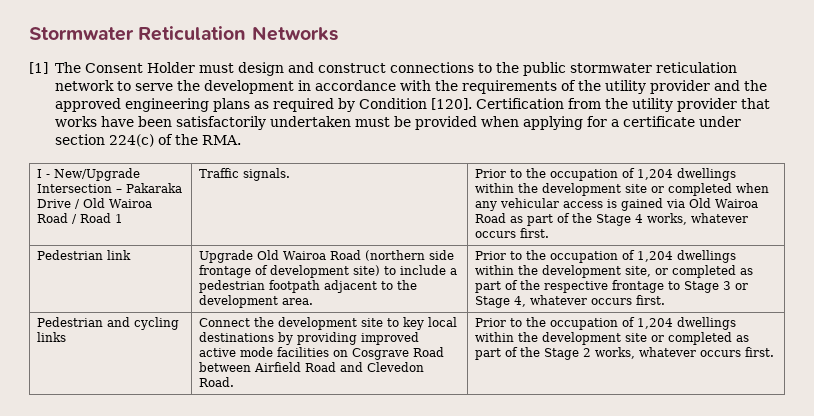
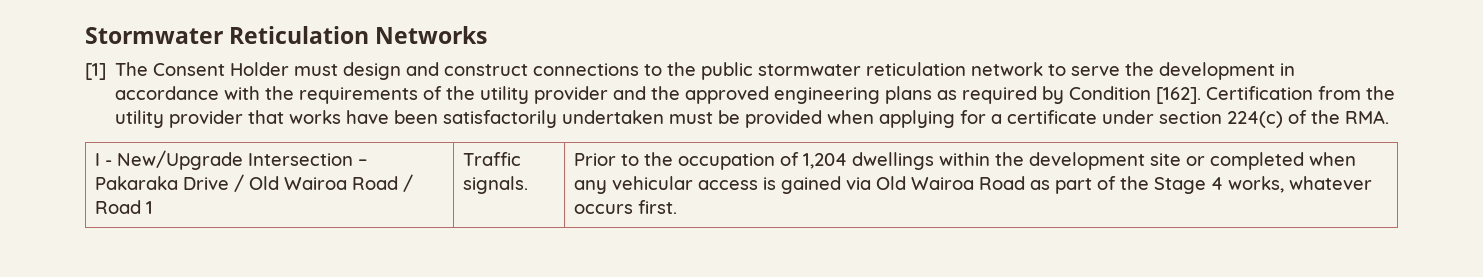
[430,98,472,110] [120]. -> [1156,87,1202,104] [162].
[37,250,132,260] [199,250,455,263] [199,265,458,278] [199,280,418,293] [199,295,314,308] [475,250,737,263] [475,265,754,278] [475,280,749,293] [475,295,666,308] [37,317,180,330] [37,332,67,342] [199,317,458,330] [199,332,420,345] [199,347,445,360] [199,362,425,372] [199,377,235,387] [475,317,737,330] [475,332,750,345] [475,347,775,360] // Pedestrian link | Upgrade Old Wairoa Road (northern side frontage of development site) to include a pedestrian footpath adjacent to the development area. | Prior to the occupation of 1,204 dwellings within the development site, or completed as part of the respective frontage to Stage 3 or Stage 4, whatever occurs first. // Pedestrian and cycling links | Connect the development site to key local destinations by providing improved active mode facilities on Cosgrave Road between Airfield Road and Clevedon Road. | Prior to the occupation of 1,204 dwellings within the development site or completed as part of the Stage 2 works, whatever occurs first. -> (678, 207) none

